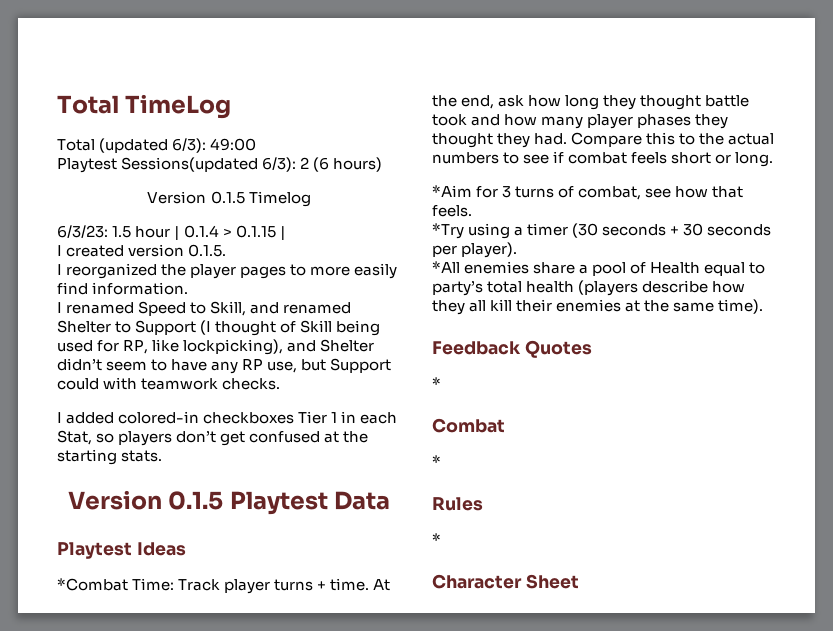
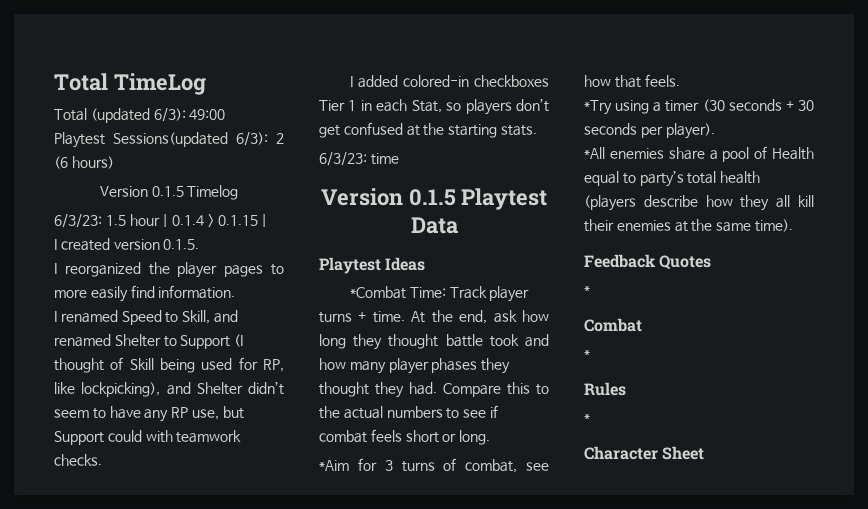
(163, 456) none -> [319,152,399,166] // 6/3/23: time

